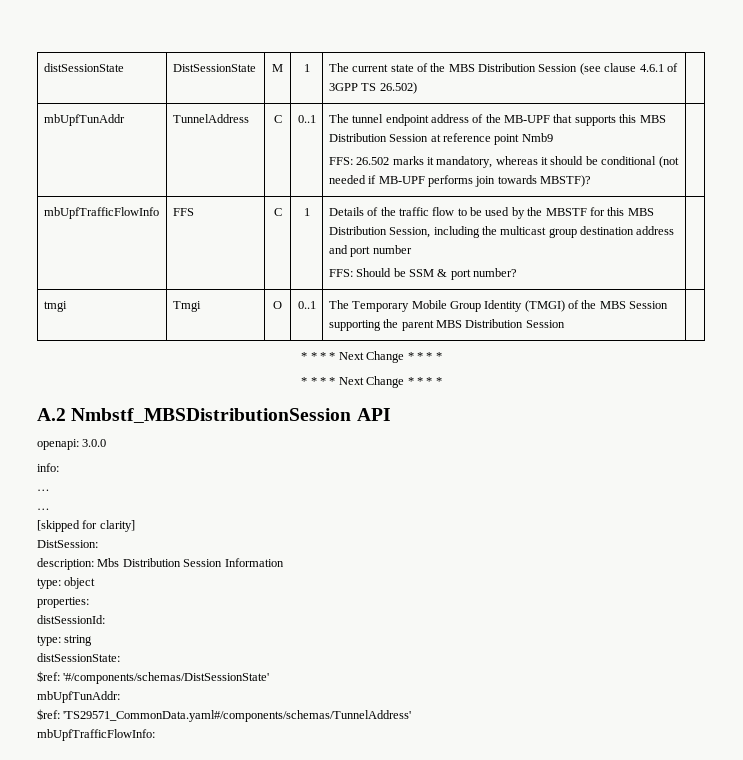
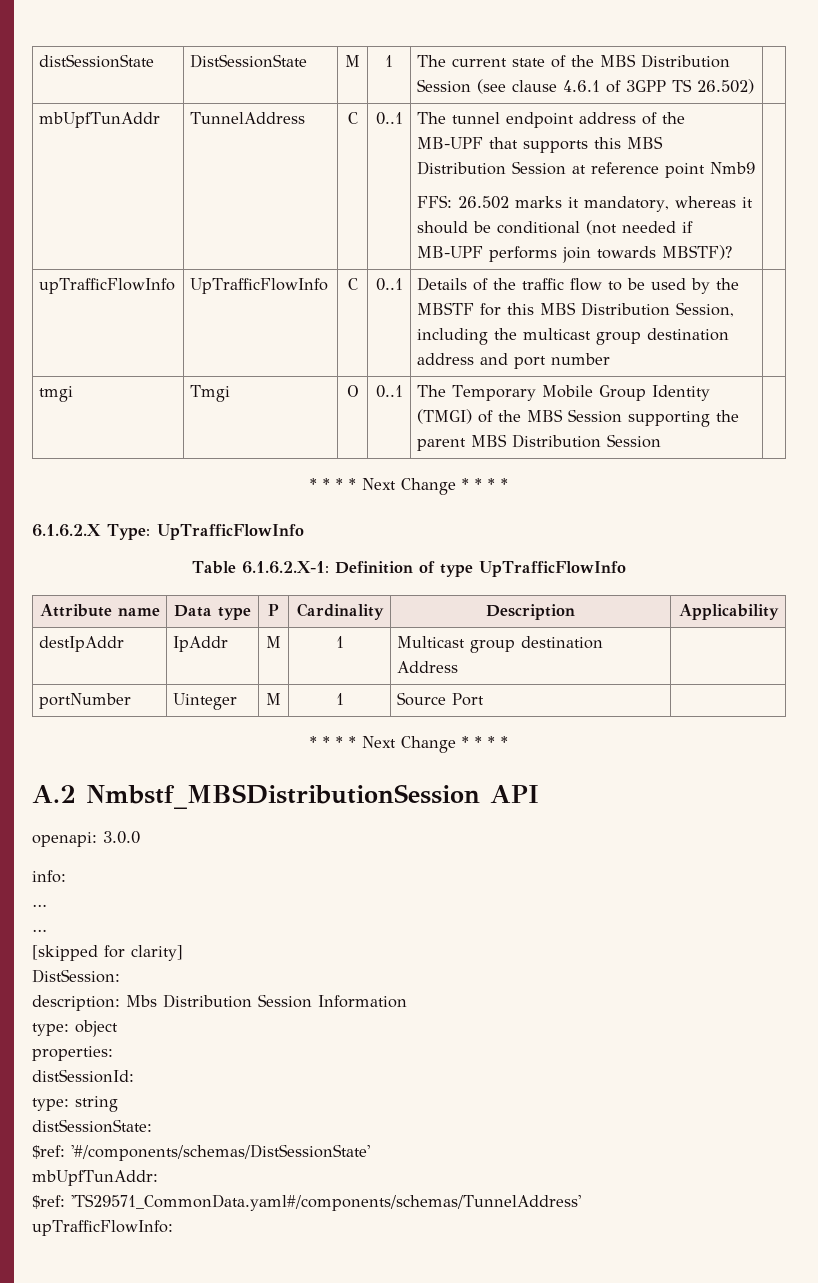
[43,207,159,219] [172,208,194,216] [273,208,282,216] [303,208,310,216] mbUpfTrafficFlowInfo | FFS | C | 1 -> [39,278,176,294] [190,278,329,294] [347,278,358,290] [375,278,403,291] upTrafficFlowInfo | UpTrafficFlowInfo | C | 0..1
[328,268,518,280] // FFS: Should be SSM & port number? -> (611, 359) none
(442, 356) none -> [32,524,304,540] [192,561,626,577] [39,604,160,617] [174,605,251,620] [268,604,279,616] [296,603,384,620] [486,604,575,620] [678,604,779,620] [39,636,125,652] [173,636,229,652] [266,636,281,648] [335,636,344,648] [397,636,604,653] [397,661,459,673] [39,693,132,709] [173,693,238,710] [266,693,281,705] [335,693,344,705] [397,692,485,706] // 6.1.6.2.X Type: UpTrafficFlowInfo // Table 6.1.6.2.X-1: Definition of type UpTrafficFlowInfo // Attribute name | Data type | P | Cardinality | Description | Applicability // destIpAddr | IpAddr | M | 1 | Multicast group destination Address | // portNumber | Uinteger | M | 1 | Source Port |
[37,729,155,741] mbUpfTrafficFlowInfo: -> [32,1220,173,1236] upTrafficFlowInfo:

